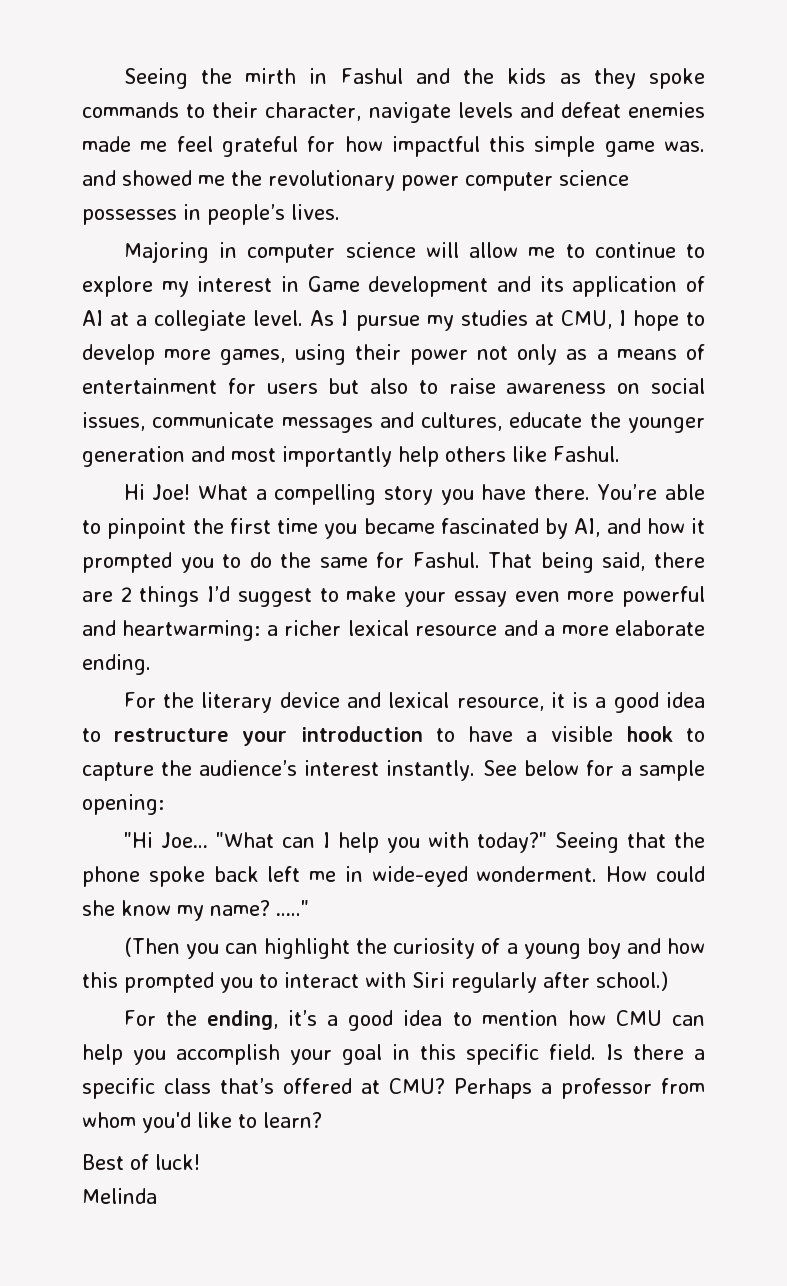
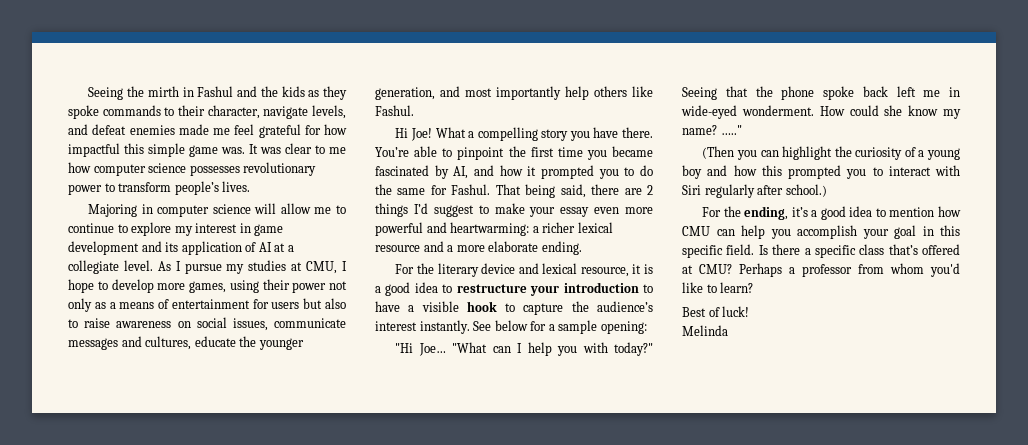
[457,102,513,118] levels -> [312,105,346,119] levels,
[82,170,629,191] [82,204,201,225] and showed me the revolutionary power computer science possesses in -> [249,143,346,154] [68,162,317,176] [68,182,172,195] It was clear to me how computer science possesses revolutionary power to transform
[307,276,360,292] Game -> [254,224,284,236] game
[82,446,185,467] generation -> [375,87,435,100] generation,

